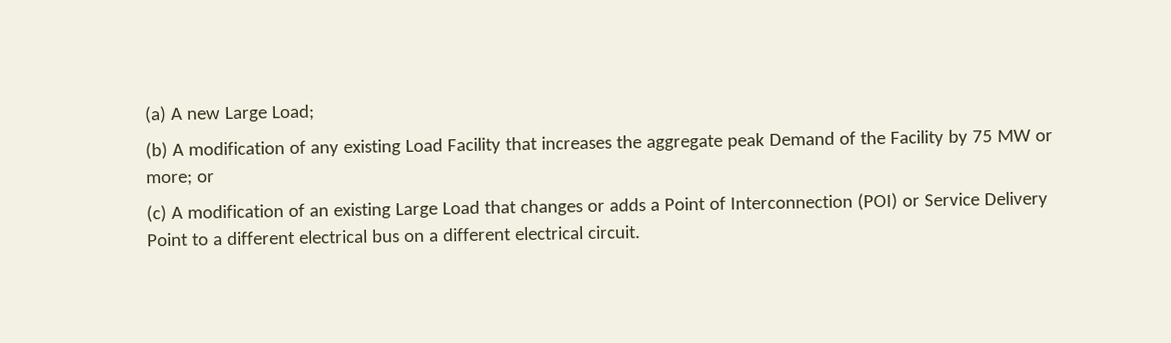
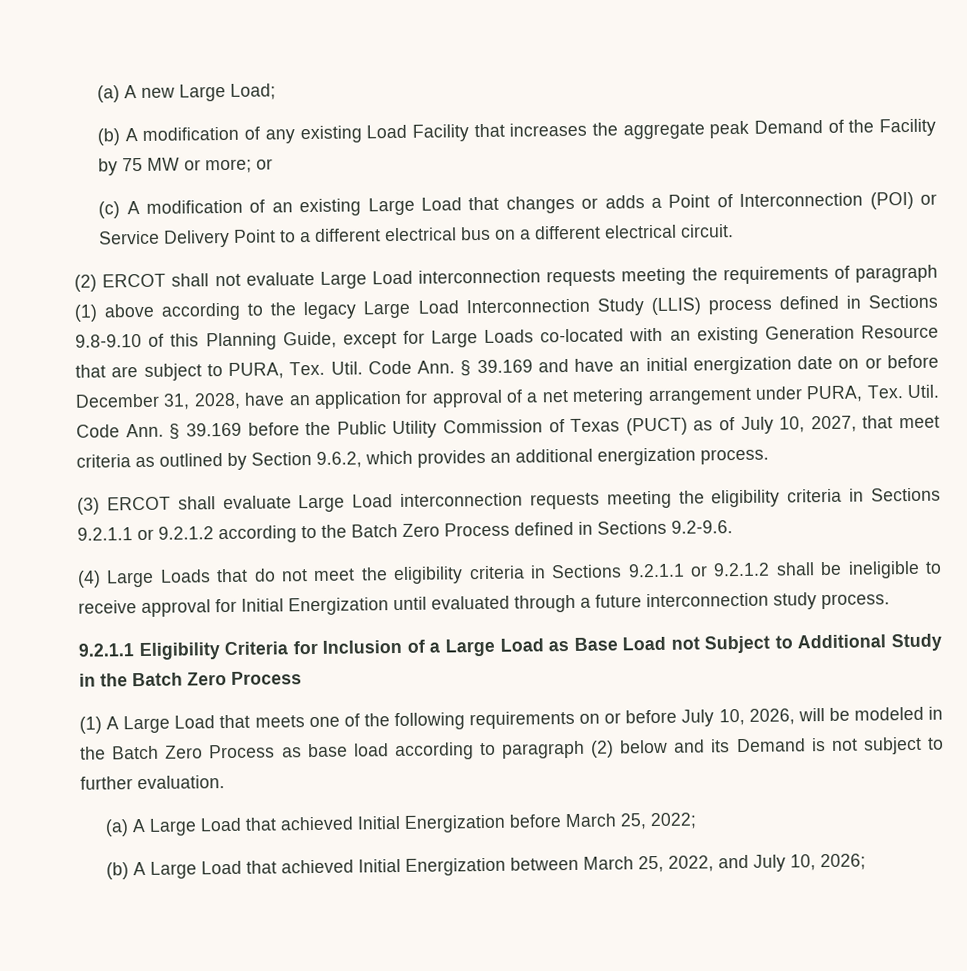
(642, 232) none -> [74,264,939,292] [74,294,939,322] [75,324,940,351] [75,354,939,381] [75,384,941,410] [76,415,940,440] [76,447,770,470] [77,487,941,515] [77,520,734,544] [77,560,943,588] [78,592,891,618] [78,633,943,661] [79,671,303,687] [79,706,944,734] [80,736,944,761] [80,775,226,790] [105,812,698,837] [106,853,867,880] // (2) ERCOT shall not evaluate Large Load interconnection requests meeting the requirements of paragraph (1) above according to the legacy Large Load Interconnection Study (LLIS) process defined in Sections 9.8-9.10 of this Planning Guide, except for Large Loads co-located with an existing Generation Resource that are subject to PURA, Tex. Util. Code Ann. § 39.169 and have an initial energization date on or before December 31, 2028, have an application for approval of a net metering arrangement under PURA, Tex. Util. Code Ann. § 39.169 before the Public Utility Commission of Texas (PUCT) as of July 10, 2027, that meet criteria as outlined by Section 9.6.2, which provides an additional energization process. // (3) ERCOT shall evaluate Large Load interconnection requests meeting the eligibility criteria in Sections 9.2.1.1 or 9.2.1.2 according to the Batch Zero Process defined in Sections 9.2-9.6. // (4) Large Loads that do not meet the eligibility criteria in Sections 9.2.1.1 or 9.2.1.2 shall be ineligible to receive approval for Initial Energization until evaluated through a future interconnection study process. // 9.2.1.1 Eligibility Criteria for Inclusion of a Large Load as Base Load not Subject to Additional Study in the Batch Zero Process // (1) A Large Load that meets one of the following requirements on or before July 10, 2026, will be modeled in the Batch Zero Process as base load according to paragraph (2) below and its Demand is not subject to further evaluation. // (a) A Large Load that achieved Initial Energization before March 25, 2022; // (b) A Large Load that achieved Initial Energization between March 25, 2022, and July 10, 2026;

